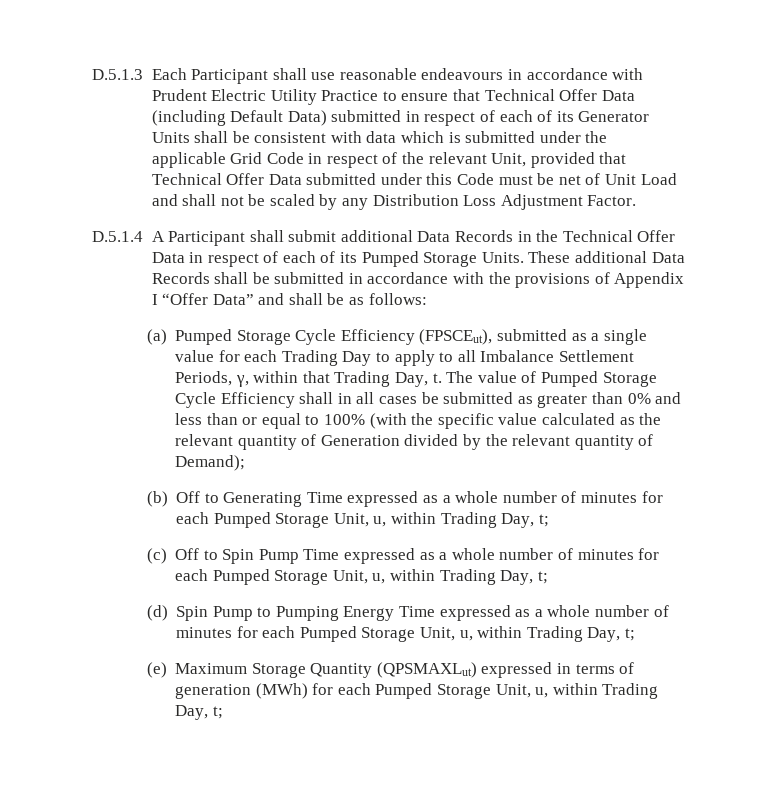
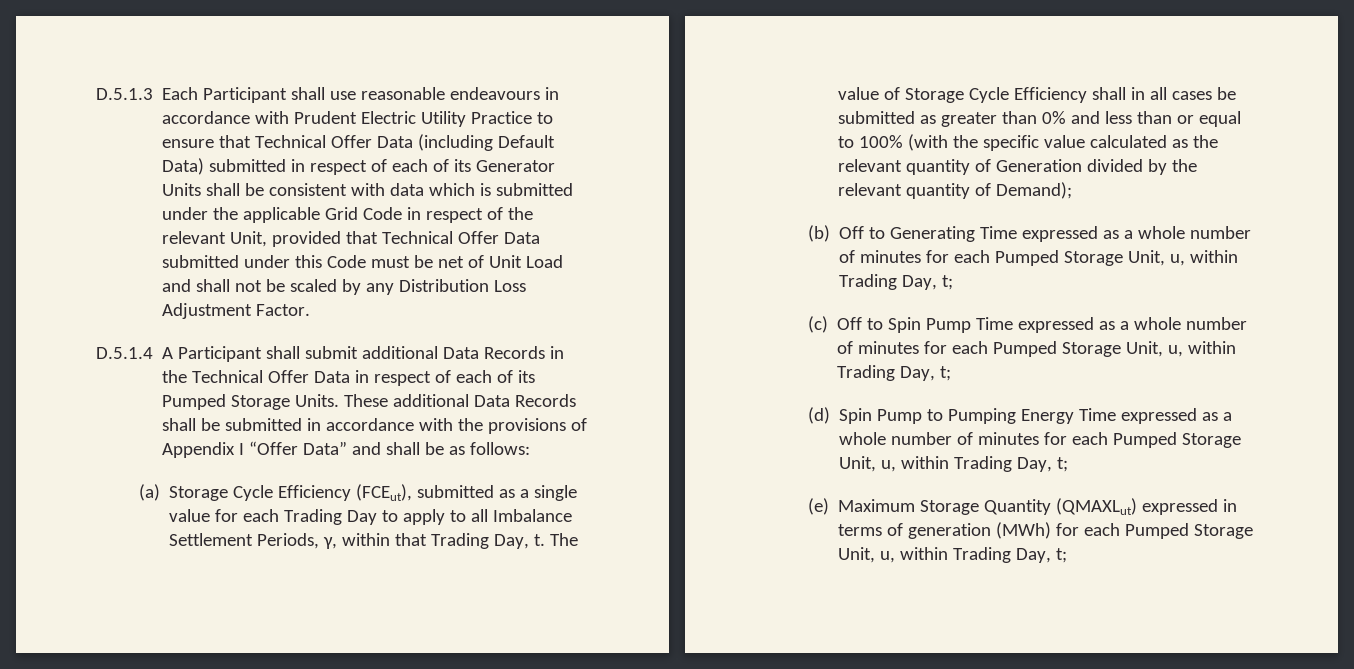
[175,329,493,345] Pumped Storage Cycle Efficiency (FPSCEut), -> [169,484,412,501] Storage Cycle Efficiency (FCEut),
[540,371,598,387] Pumped -> (900, 93) none
[376,662,477,678] (QPSMAXLut) -> [1055,498,1137,515] (QMAXLut)

